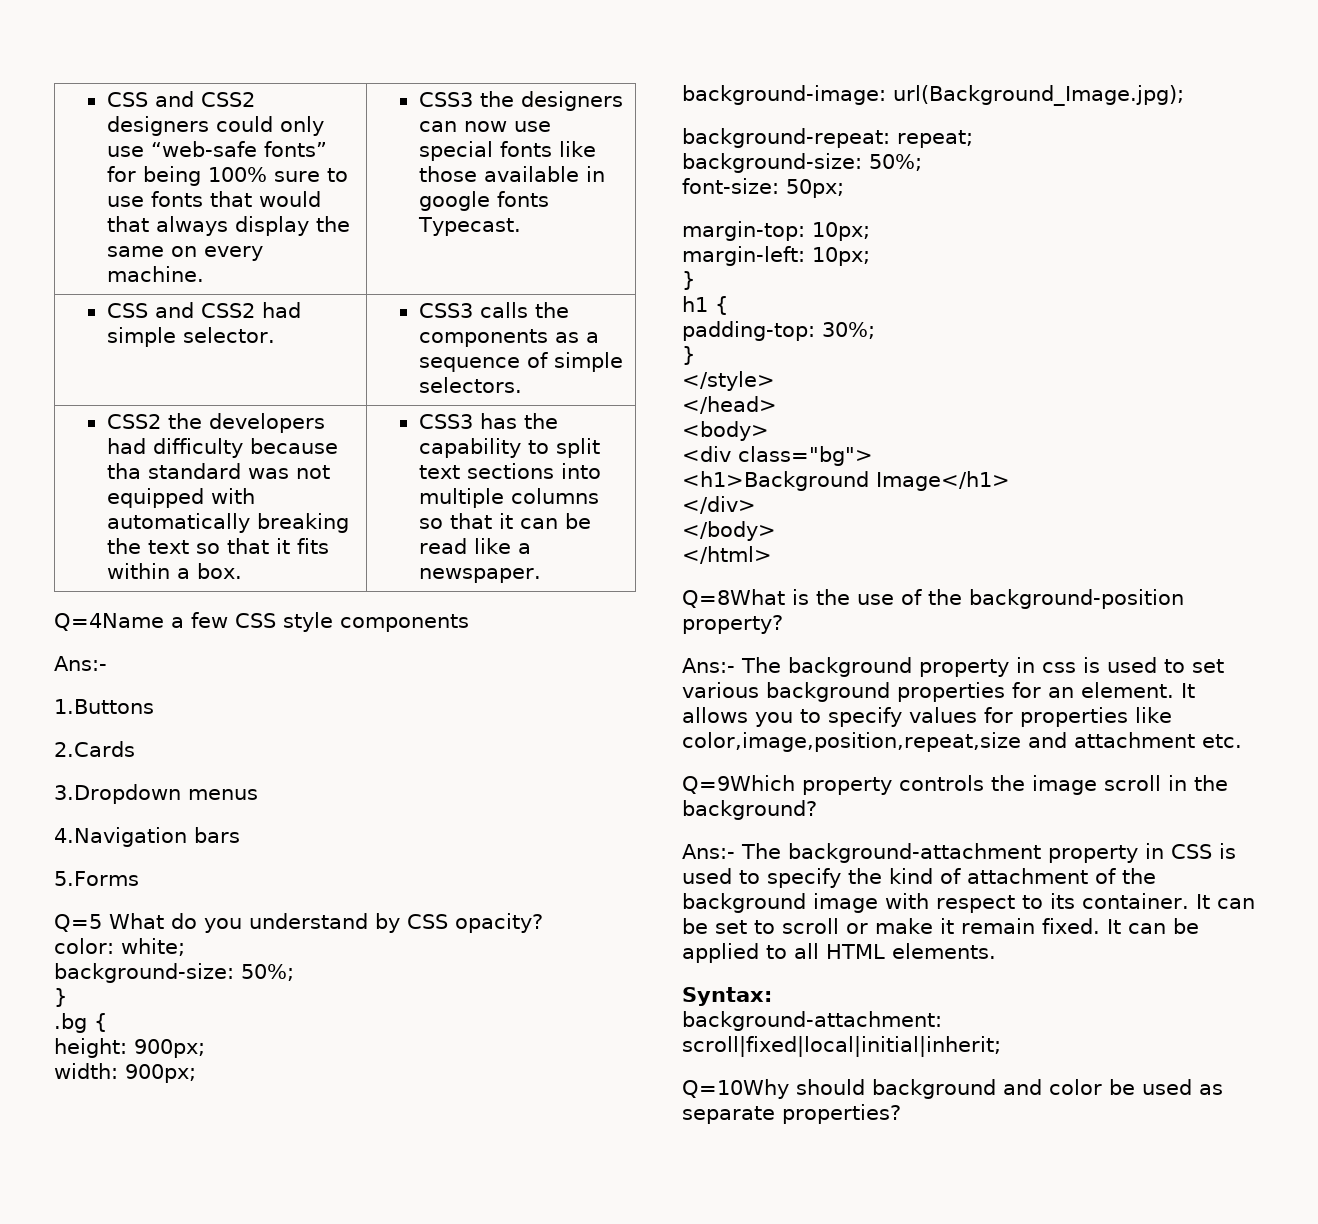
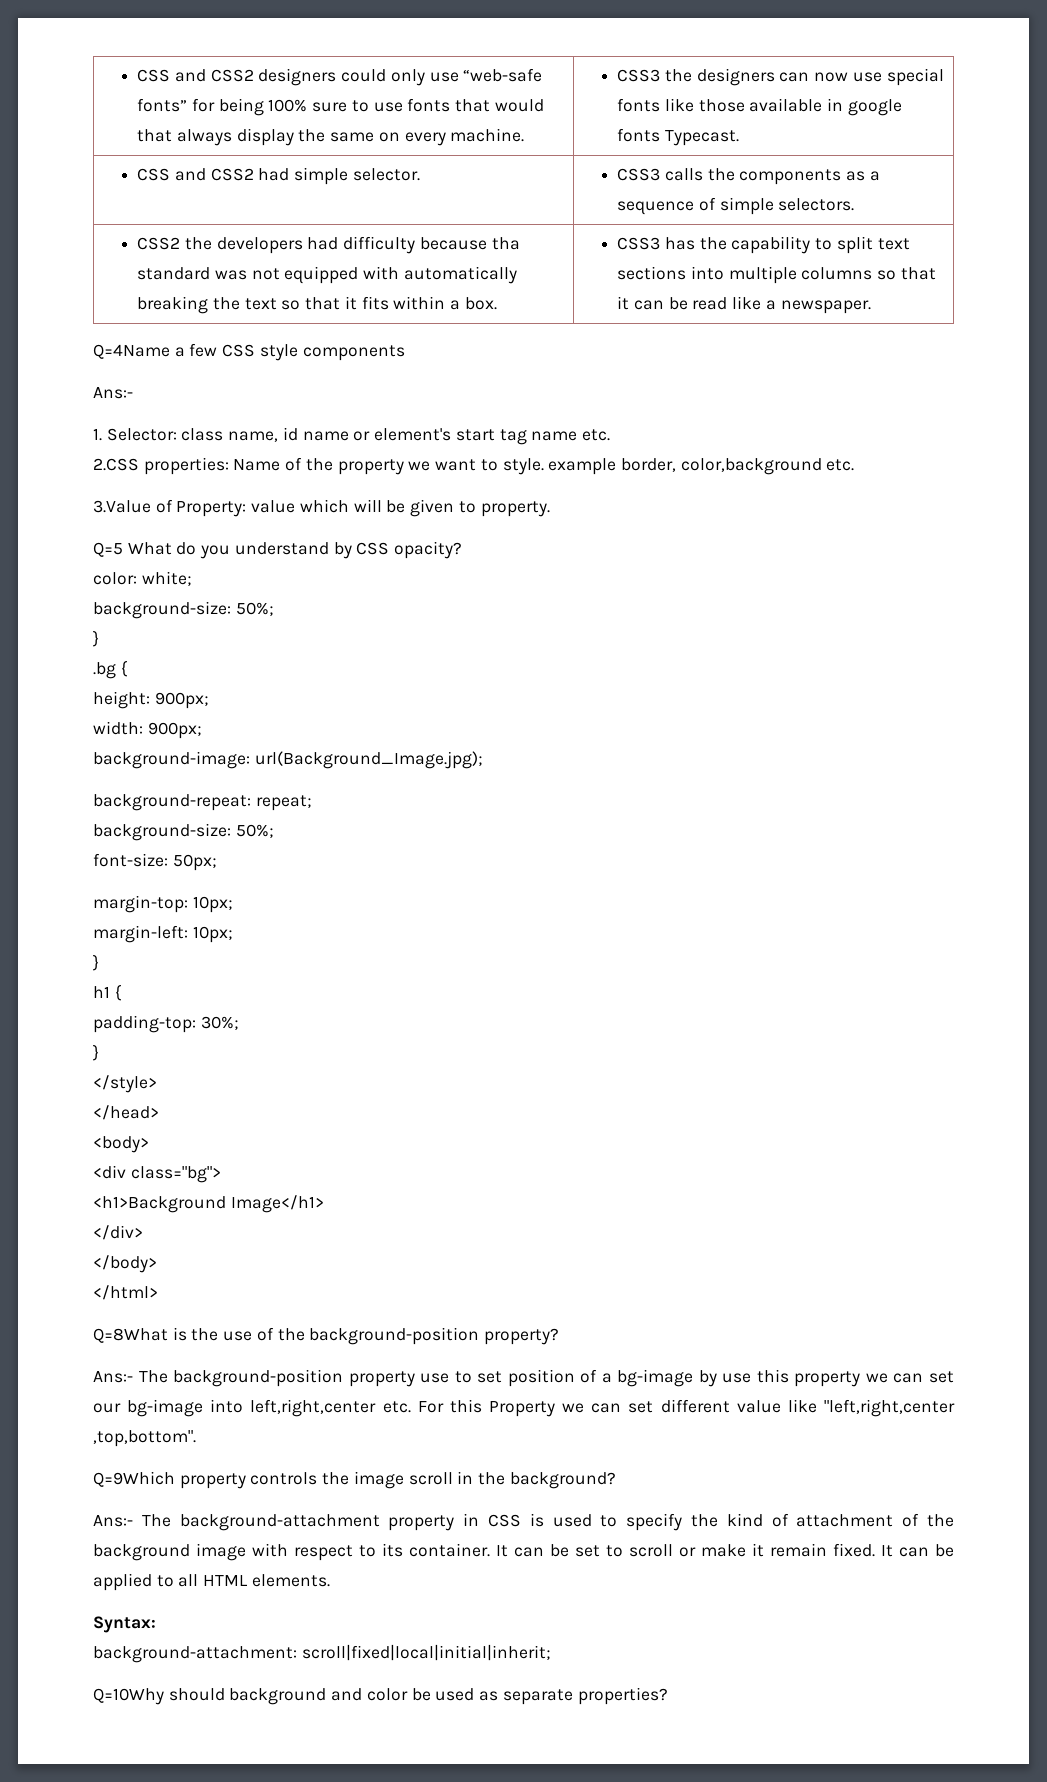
[54,699,154,714] [54,741,135,757] [54,784,258,804] [54,827,240,847] [54,871,139,886] 1.Buttons // 2.Cards // 3.Dropdown menus // 4.Navigation bars // 5.Forms -> [93,427,610,445] [93,457,855,475] [93,499,550,517] 1. Selector: class name, id name or element's start tag name etc. // 2.CSS properties: Name of the property we want to style. example border, color,background etc. // 3.Value of Property: value which will be given to property.
[788,657,1224,677] [682,682,1195,702] [682,707,1172,727] [682,732,1242,752] background property in css is used to set various background properties for an element. It allows you to specify values for properties like color,image,position,repeat,size and attachment etc. -> [173,1369,954,1387] [93,1399,955,1417] [93,1430,196,1447] background-position property use to set position of a bg-image by use this property we can set our bg-image into left,right,center etc. For this Property we can set different value like "left,right,center ,top,bottom".

